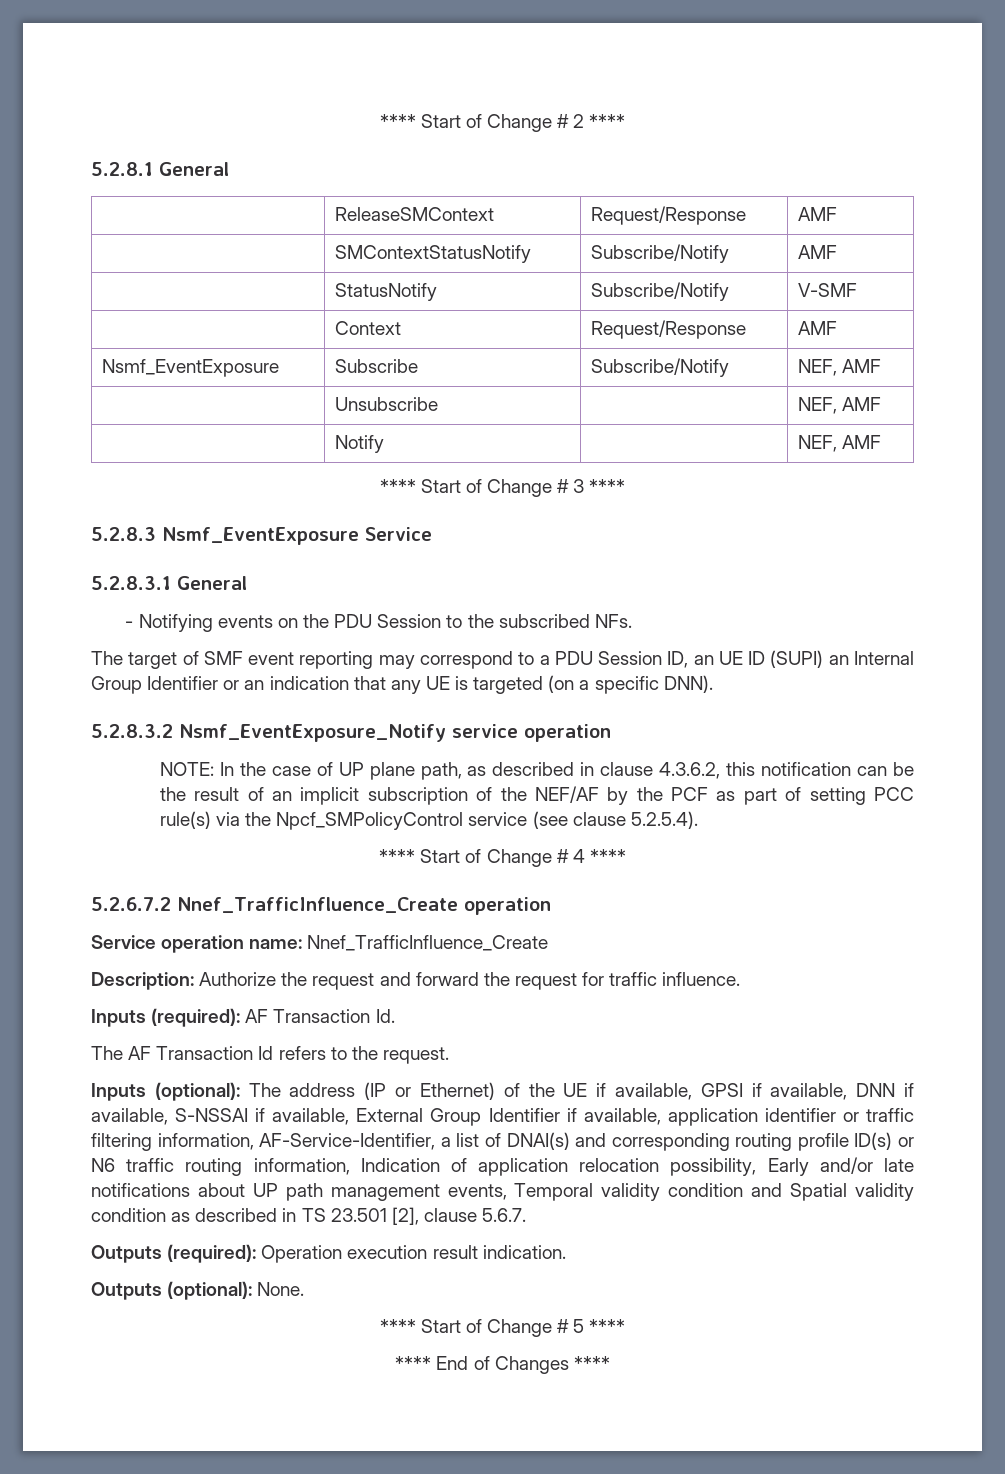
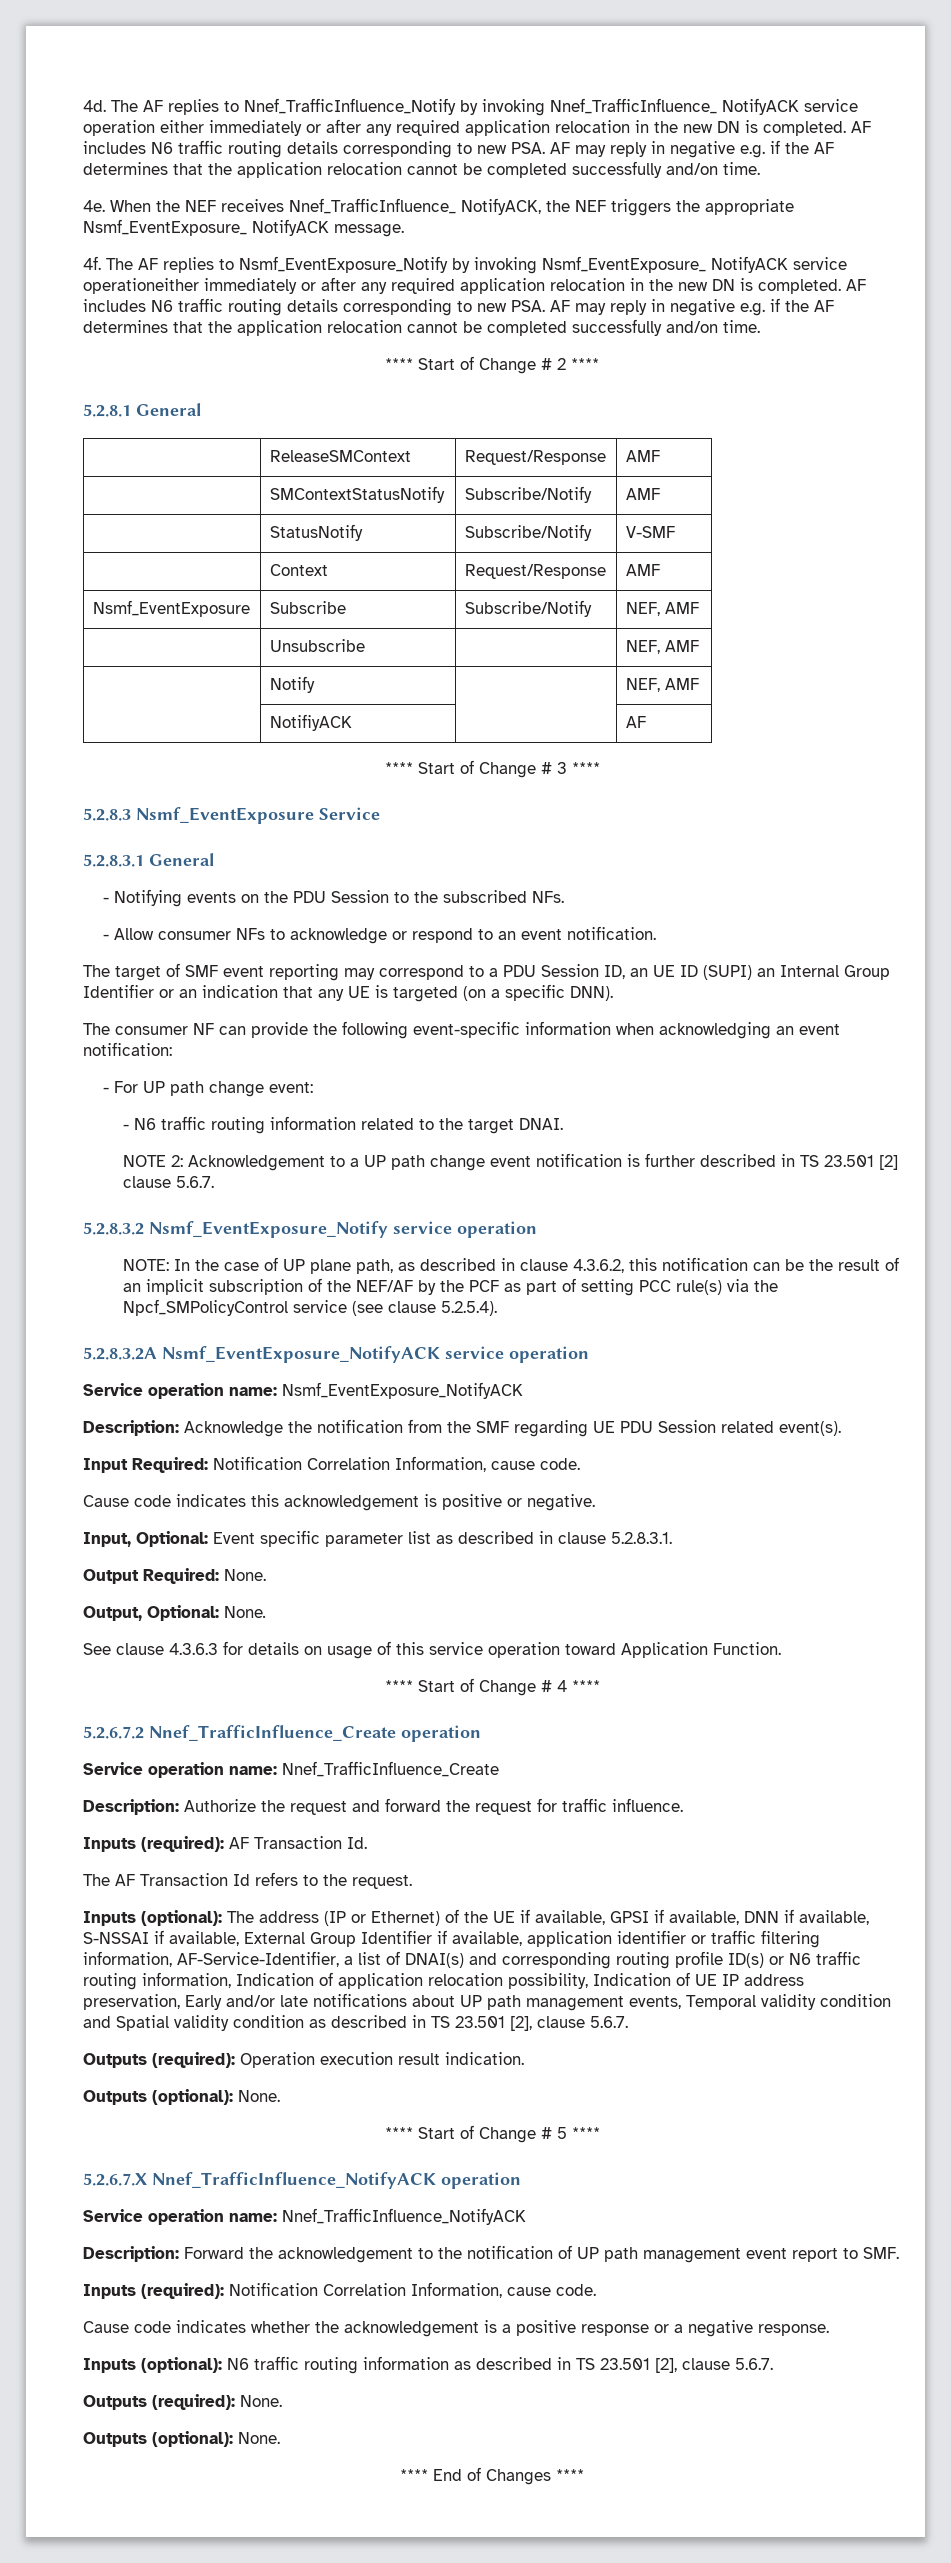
(379, 121) none -> [83,98,858,116] [83,119,871,136] [83,140,834,158] [83,161,760,178] [83,198,794,216] [83,219,404,237] [83,256,847,274] [83,277,866,294] [83,298,834,316] [83,319,760,336] 4d. The AF replies to Nnef_TrafficInfluence_Notify by invoking Nnef_TrafficInfluence_ NotifyACK service operation either immediately or after any required application relocation in the new DN is completed. AF includes N6 traffic routing details corresponding to new PSA. AF may reply in negative e.g. if the AF determines that the application relocation cannot be completed successfully and/on time. // 4e. When the NEF receives Nnef_TrafficInfluence_ NotifyACK, the NEF triggers the appropriate Nsmf_EventExposure_ NotifyACK message. // 4f. The AF replies to Nsmf_EventExposure_Notify by invoking Nsmf_EventExposure_ NotifyACK service operationeither immediately or after any required application relocation in the new DN is completed. AF includes N6 traffic routing details corresponding to new PSA. AF may reply in negative e.g. if the AF determines that the application relocation cannot be completed successfully and/on time. //
(881, 442) none -> [269,714,352,731] [625,716,646,728] // | NotifiyACK | | AF
(632, 621) none -> [102,926,656,944] // - Allow consumer NFs to acknowledge or respond to an event notification.
(713, 684) none -> [83,1021,840,1039] [83,1042,172,1056] [102,1081,313,1097] [122,1116,563,1134] [122,1153,898,1171] [122,1176,214,1188] // The consumer NF can provide the following event-specific information when acknowledging an event notification: // - For UP path change event: // - N6 traffic routing information related to the target DNAI. // NOTE 2: Acknowledgement to a UP path change event notification is further described in TS 23.501 [2] clause 5.6.7.
(698, 820) none -> [83,1346,589,1363] [83,1382,523,1399] [83,1419,841,1437] [83,1456,580,1473] [83,1494,595,1511] [83,1530,672,1547] [83,1568,266,1584] [83,1605,267,1621] [83,1641,781,1659] // 5.2.8.3.2A Nsmf_EventExposure_NotifyACK service operation // Service operation name: Nsmf_EventExposure_NotifyACK // Description: Acknowledge the notification from the SMF regarding UE PDU Session related event(s). // Input Required: Notification Correlation Information, cause code. // Cause code indicates this acknowledgement is positive or negative. // Input, Optional: Event specific parameter list as described in clause 5.2.8.3.1. // Output Required: None. // Output, Optional: None. // See clause 4.3.6.3 for details on usage of this service operation toward Application Function.
(757, 1167) none -> [593,1972,804,1986] [83,1994,180,2010] Indication of UE IP address preservation,
(626, 1326) none -> [83,2172,521,2189] [83,2208,526,2225] [83,2245,899,2263] [83,2282,596,2299] [83,2320,829,2337] [83,2356,773,2374] [83,2394,282,2410] [83,2431,280,2447] // 5.2.6.7.X Nnef_TrafficInfluence_NotifyACK operation // Service operation name: Nnef_TrafficInfluence_NotifyACK // Description: Forward the acknowledgement to the notification of UP path management event report to SMF. // Inputs (required): Notification Correlation Information, cause code. // Cause code indicates whether the acknowledgement is a positive response or a negative response. // Inputs (optional): N6 traffic routing information as described in TS 23.501 [2], clause 5.6.7. // Outputs (required): None. // Outputs (optional): None.

